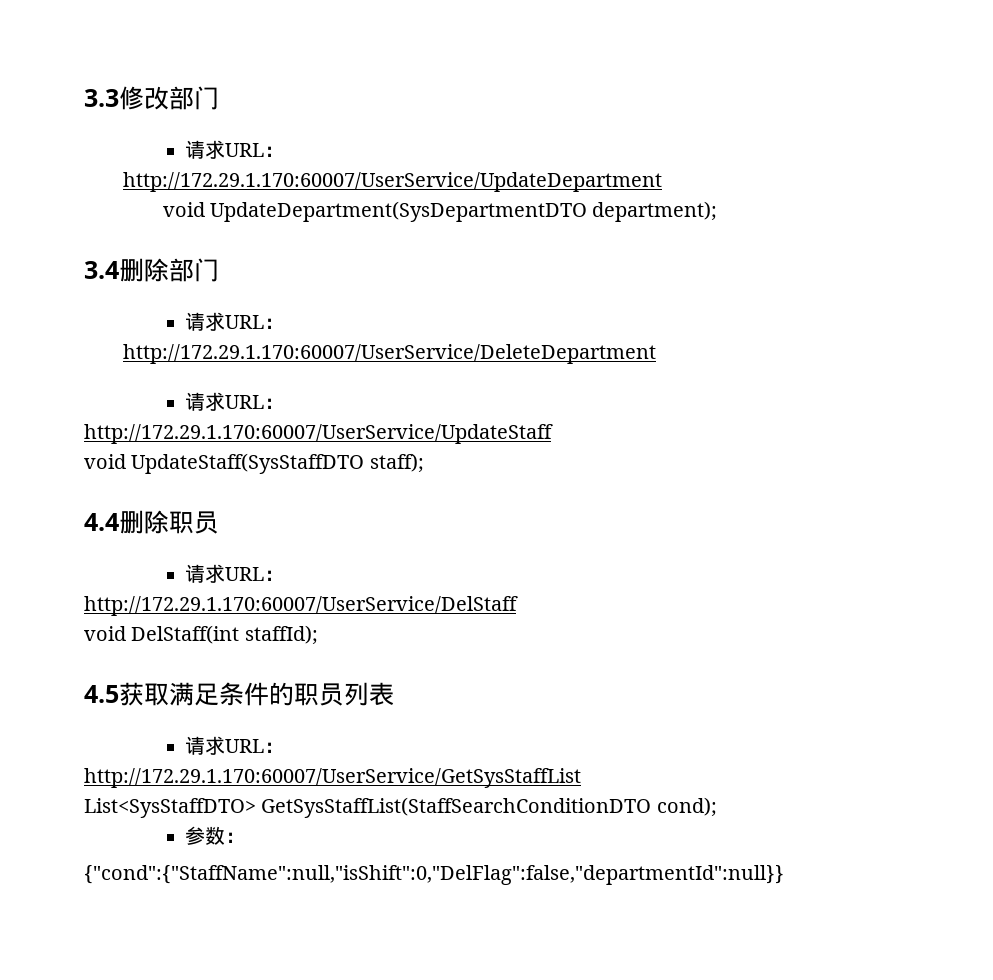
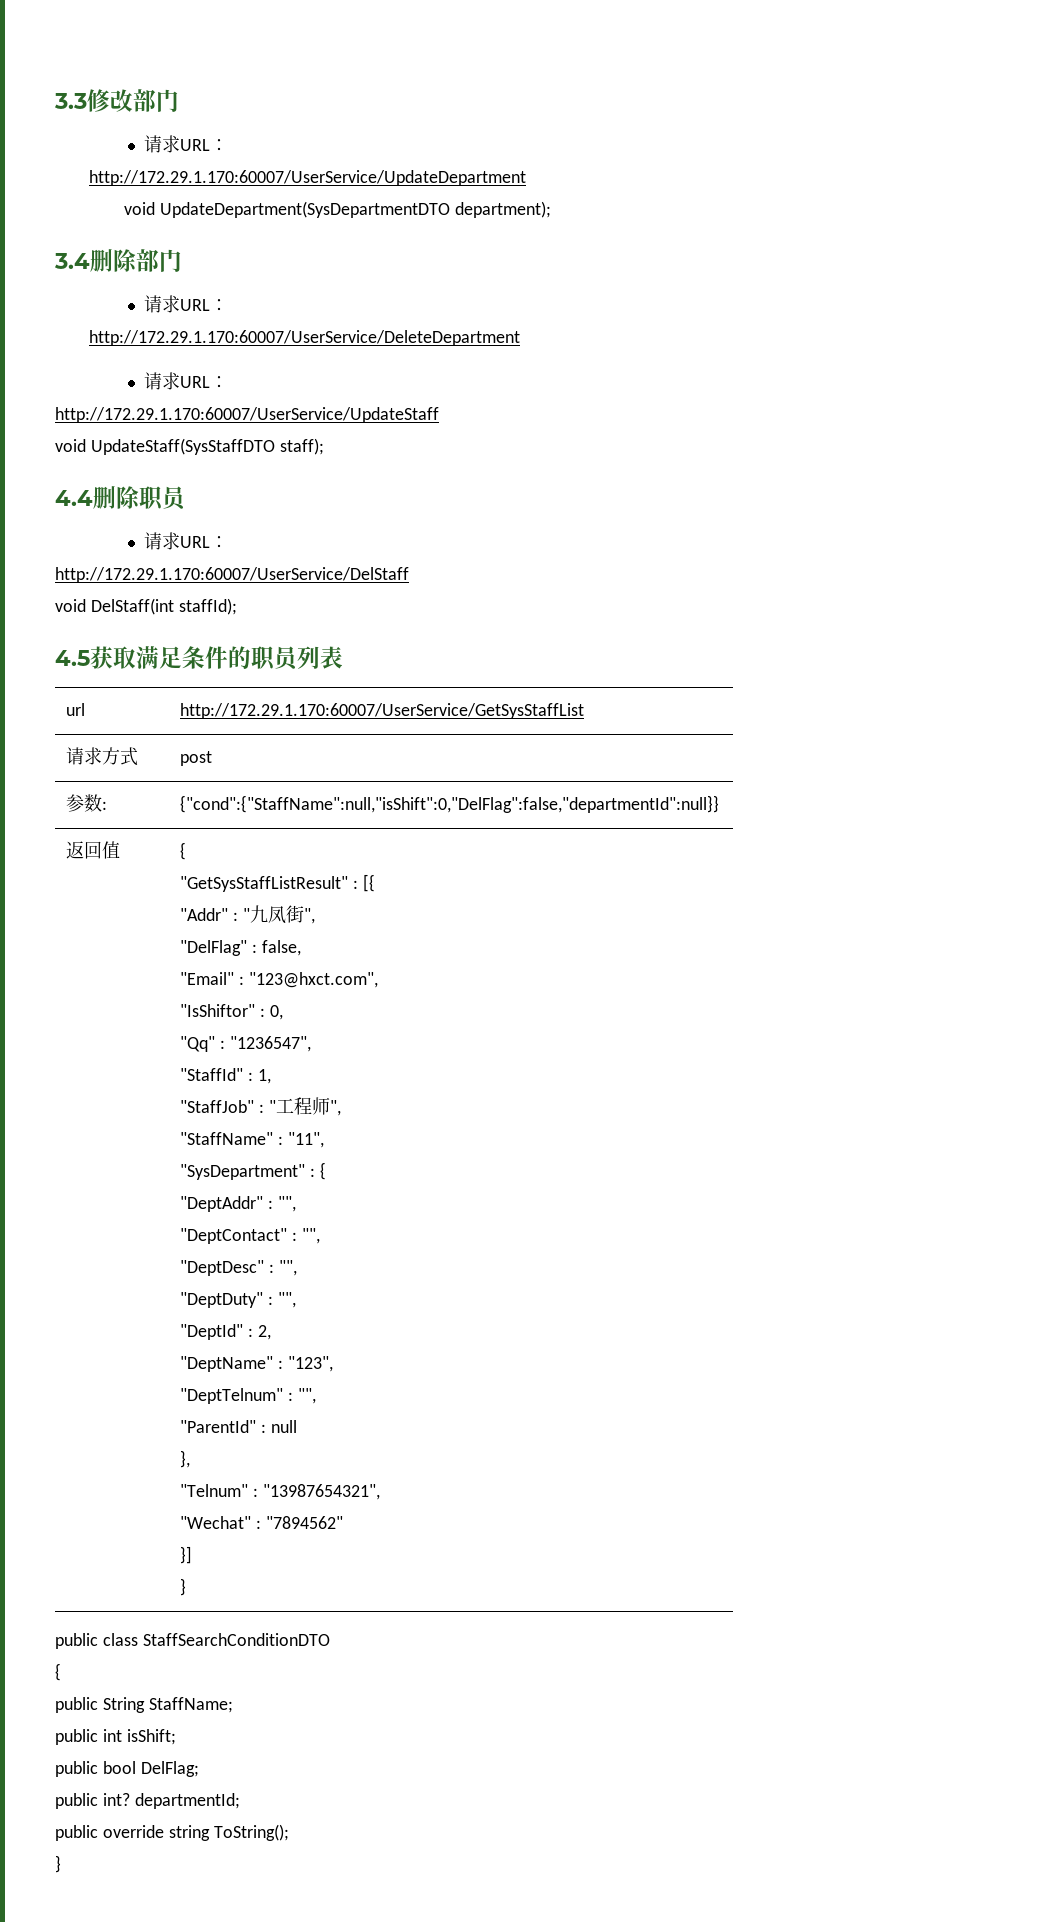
[184,736,284,755] [84,768,581,788] [84,797,717,818] [184,826,245,845] [84,865,784,885] // 请求URL： // http://172.29.1.170:60007/UserService/GetSysStaffList // List<SysStaffDTO> GetSysStaffList(StaffSearchConditionDTO cond); // 参数： // {"cond":{"StaffName":null,"isShift":0,"DelFlag":false,"departmentId":null}} -> [66,703,86,716] [180,703,585,719] [66,747,139,766] [180,751,213,766] [66,794,108,812] [180,795,720,813] [66,841,121,859] [180,842,187,860] [180,874,376,892] [180,905,316,924] [180,940,302,956] [180,972,379,988] [180,1004,284,1020] [180,1036,312,1052] [180,1068,272,1084] [180,1097,342,1116] [180,1132,325,1148] [180,1162,327,1180] [180,1196,297,1212] [180,1228,321,1244] [180,1260,298,1276] [180,1292,297,1308] [180,1324,272,1340] [180,1356,334,1372] [180,1388,317,1404] [180,1420,298,1433] [180,1450,191,1468] [180,1484,381,1500] [180,1516,344,1529] [180,1546,193,1564] [180,1578,187,1596] [55,1633,330,1649] [55,1663,61,1681] [55,1697,233,1713] [55,1729,176,1745] [55,1761,199,1777] [55,1793,240,1809] [55,1824,289,1841] [55,1855,61,1873] // url | http://172.29.1.170:60007/UserService/GetSysStaffList // 请求方式 | post // 参数: | {"cond":{"StaffName":null,"isShift":0,"DelFlag":false,"departmentId":null}} // 返回值 | { // "GetSysStaffListResult" : [{ // "Addr" : "九凤街", // "DelFlag" : false, // "Email" : "123@hxct.com", // "IsShiftor" : 0, // "Qq" : "1236547", // "StaffId" : 1, // "StaffJob" : "工程师", // "StaffName" : "11", // "SysDepartment" : { // "DeptAddr" : "", // "DeptContact" : "", // "DeptDesc" : "", // "DeptDuty" : "", // "DeptId" : 2, // "DeptName" : "123", // "DeptTelnum" : "", // "ParentId" : null // }, // "Telnum" : "13987654321", // "Wechat" : "7894562" // }] // } // public class StaffSearchConditionDTO // { // public String StaffName; // public int isShift; // public bool DelFlag; // public int? departmentId; // public override string ToString(); // }

